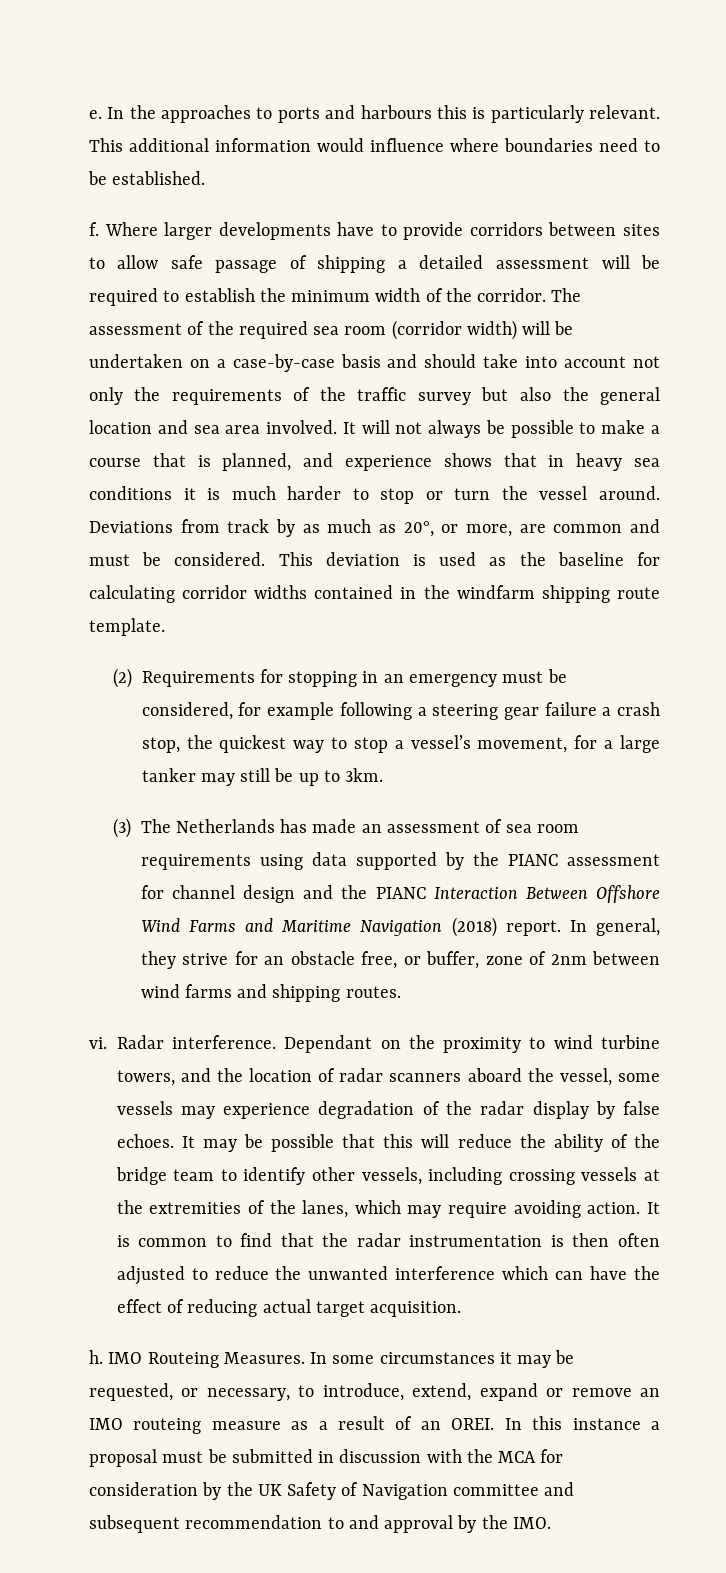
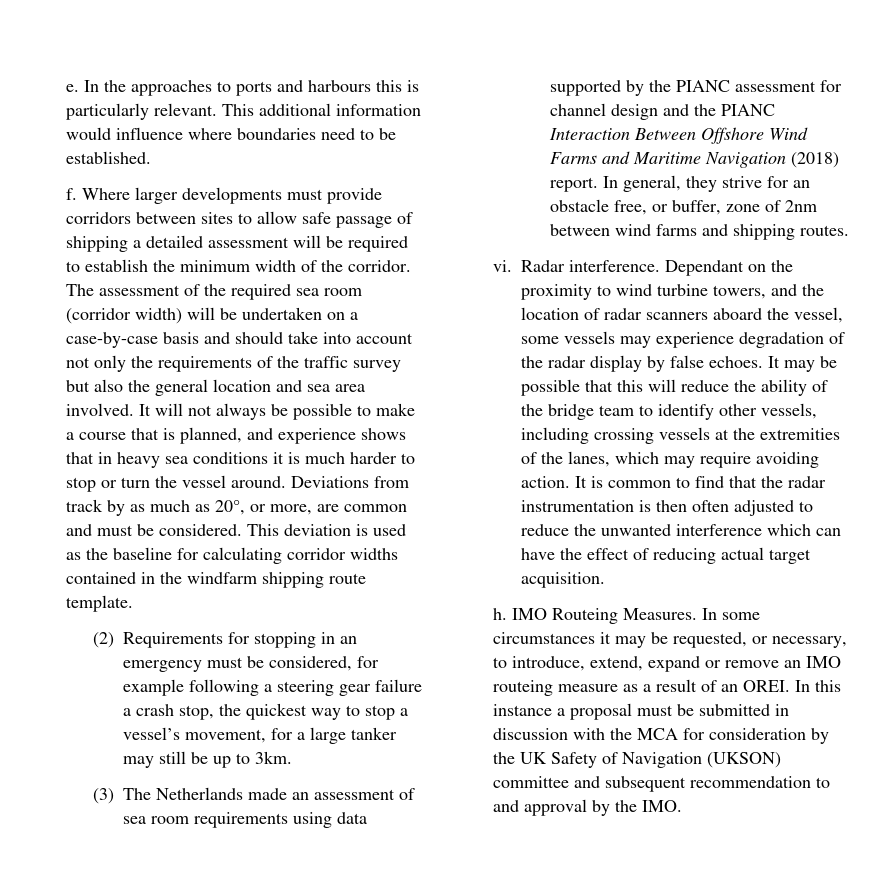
[337,222,397,236] have to -> [287,189,324,200] must
[280,819,308,833] has -> (243, 793) none
(448, 1492) none -> [707,752,782,768] (UKSON)

